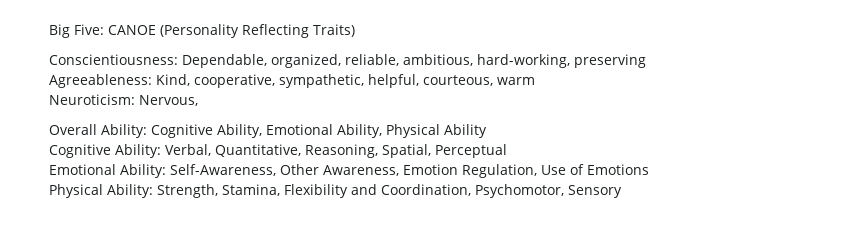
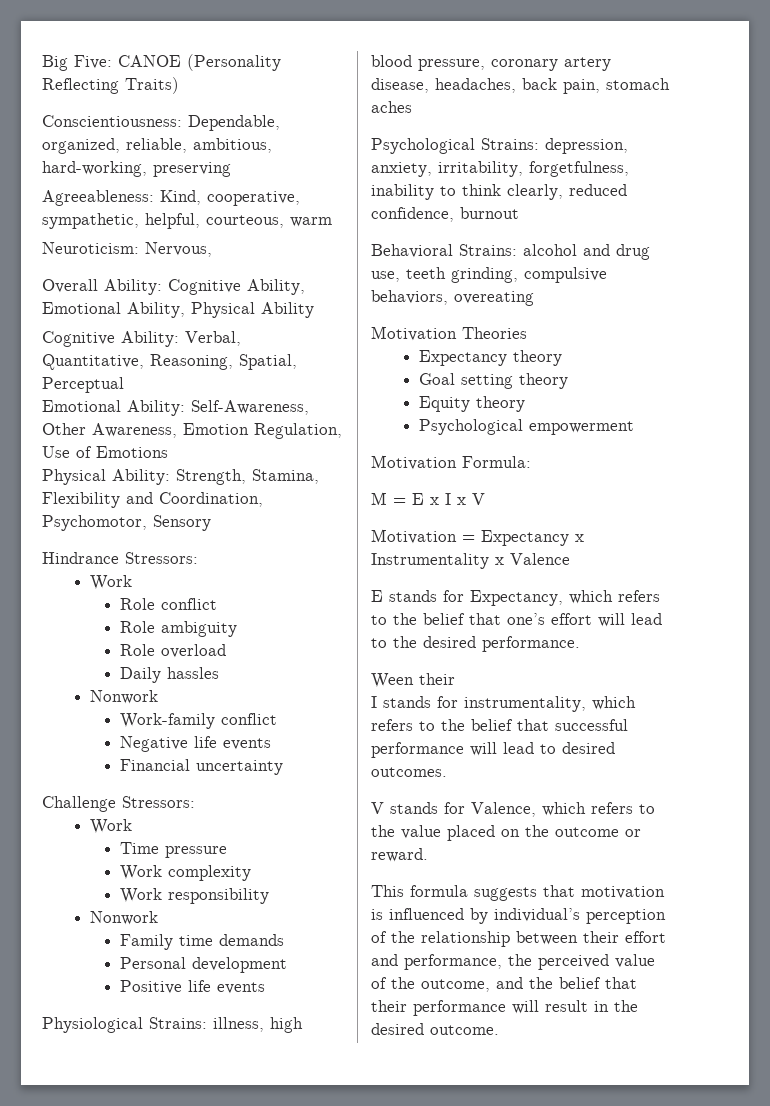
(622, 191) none -> [42,552,198,564] [89,575,132,590] [119,598,217,610] [119,621,237,637] [119,644,226,658] [119,667,219,683] [89,690,158,704] [119,713,277,729] [119,736,271,752] [119,759,283,775] [42,796,195,812] [89,819,132,834] [119,842,227,858] [119,865,251,881] [119,888,269,904] [89,911,158,925] [119,934,284,950] [119,957,287,973] [119,980,265,994] [42,1017,303,1033] [371,55,611,71] [371,78,670,94] [371,101,412,113] [371,138,628,154] [371,161,629,177] [371,184,627,200] [371,207,519,222] [371,244,650,260] [371,267,607,283] [371,290,534,306] [371,326,527,341] [418,350,562,366] [418,373,568,389] [418,396,525,412] [418,419,634,435] [371,455,531,470] [371,492,485,505] [371,529,584,546] [371,553,570,569] [371,590,660,606] [371,613,662,627] [371,636,580,652] [371,673,455,688] [371,696,636,712] [371,719,628,731] [371,742,615,758] [371,767,447,777] [371,802,655,817] [371,825,641,841] [371,848,428,862] [371,885,665,901] [371,908,666,924] [371,931,666,947] [371,954,655,970] [371,977,637,992] [371,1000,638,1016] [371,1023,499,1035] // Hindrance Stressors: // Work // Role conflict // Role ambiguity // Role overload // Daily hassles // Nonwork // Work-family conflict // Negative life events // Financial uncertainty // Challenge Stressors: // Work // Time pressure // Work complexity // Work responsibility // Nonwork // Family time demands // Personal development // Positive life events // Physiological Strains: illness, high blood pressure, coronary artery disease, headaches, back pain, stomach aches // Psychological Strains: depression, anxiety, irritability, forgetfulness, inability to think clearly, reduced confidence, burnout // Behavioral Strains: alcohol and drug use, teeth grinding, compulsive behaviors, overeating // Motivation Theories // Expectancy theory // Goal setting theory // Equity theory // Psychological empowerment // Motivation Formula: // M = E x I x V // Motivation = Expectancy x Instrumentality x Valence // E stands for Expectancy, which refers to the belief that one’s effort will lead to the desired performance. // Ween their // I stands for instrumentality, which refers to the belief that successful performance will lead to desired outcomes. // V stands for Valence, which refers to the value placed on the outcome or reward. // This formula suggests that motivation is influenced by individual’s perception of the relationship between their effort and performance, the perceived value of the outcome, and the belief that their performance will result in the desired outcome.

